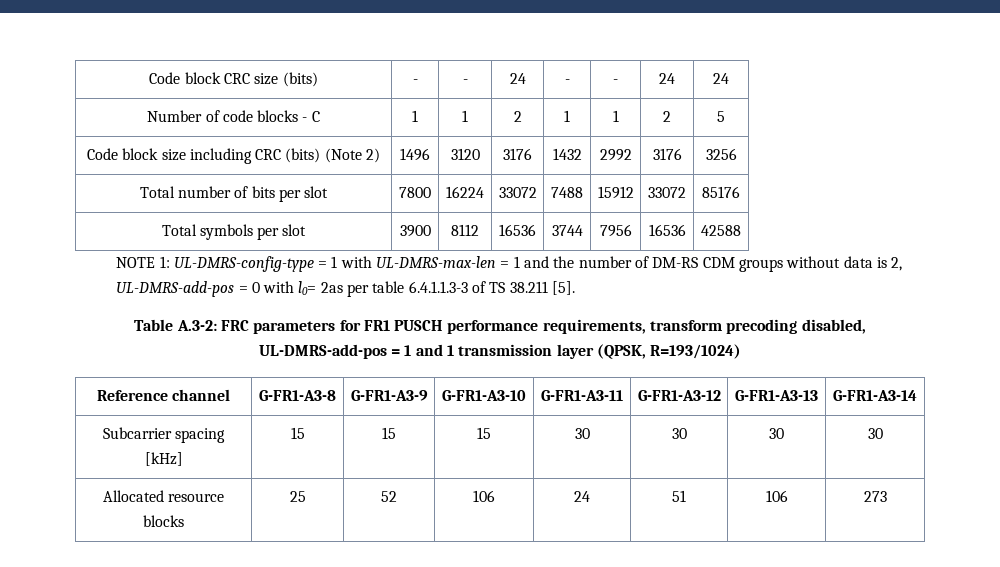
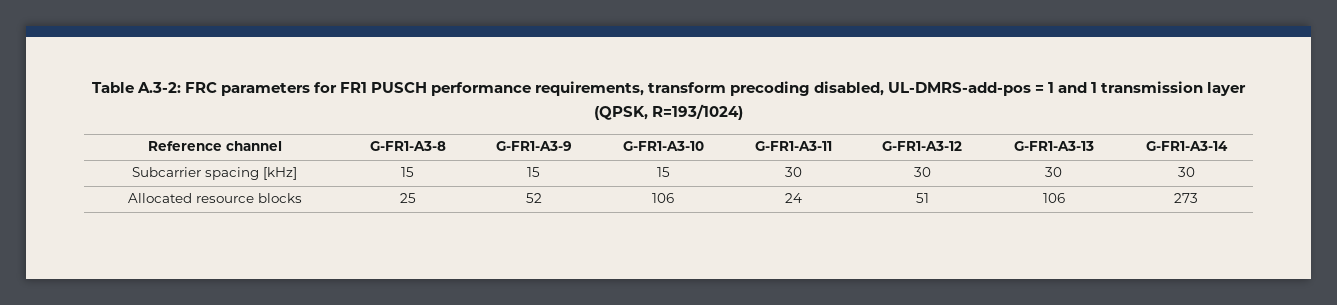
[149,72,318,87] [412,79,418,84] [462,79,468,84] [509,73,526,84] [564,79,570,84] [613,79,618,84] [659,73,675,84] [713,73,729,84] [147,110,320,122] [412,110,418,122] [462,110,468,122] [513,111,522,122] [564,110,570,122] [612,110,619,122] [663,111,671,122] [717,111,725,122] [86,148,381,164] [400,148,430,161] [450,148,480,160] [503,148,532,160] [552,148,582,160] [599,149,632,161] [652,148,682,160] [705,148,737,160] [139,186,329,202] [399,187,431,198] [446,186,484,198] [498,187,537,198] [551,187,583,198] [597,186,634,199] [648,187,686,198] [702,186,740,198] [161,224,307,240] [399,225,431,237] [451,224,479,236] [499,224,536,236] [551,225,583,236] [599,224,632,237] [648,224,686,236] [701,225,741,236] [116,256,903,272] [116,281,576,297] Code block CRC size (bits) | - | - | 24 | - | - | 24 | 24 // Number of code blocks - C | 1 | 1 | 2 | 1 | 1 | 2 | 5 // Code block size including CRC (bits) (Note 2) | 1496 | 3120 | 3176 | 1432 | 2992 | 3176 | 3256 // Total number of bits per slot | 7800 | 16224 | 33072 | 7488 | 15912 | 33072 | 85176 // Total symbols per slot | 3900 | 8112 | 16536 | 3744 | 7956 | 16536 | 42588 // NOTE 1: UL-DMRS-config-type = 1 with UL-DMRS-max-len = 1 and the number of DM-RS CDM groups without data is 2, UL-DMRS-add-pos = 0 with l0= 2as per table 6.4.1.1.3-3 of TS 38.211 [5]. // -> (91, 87) none

